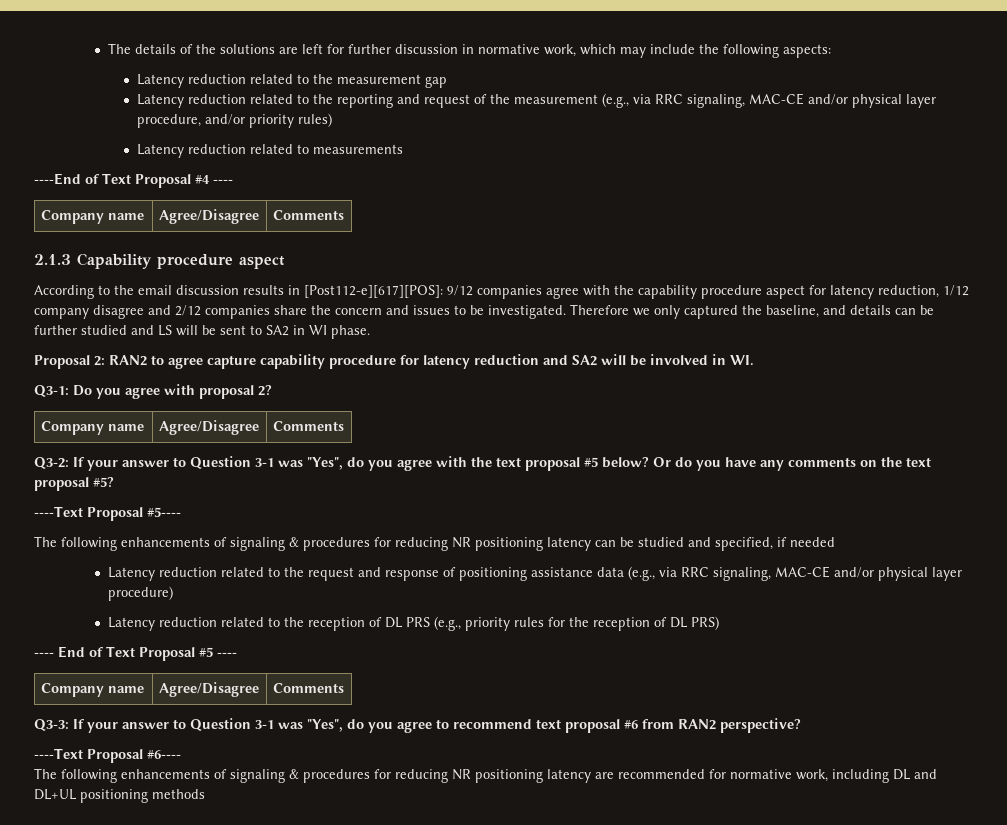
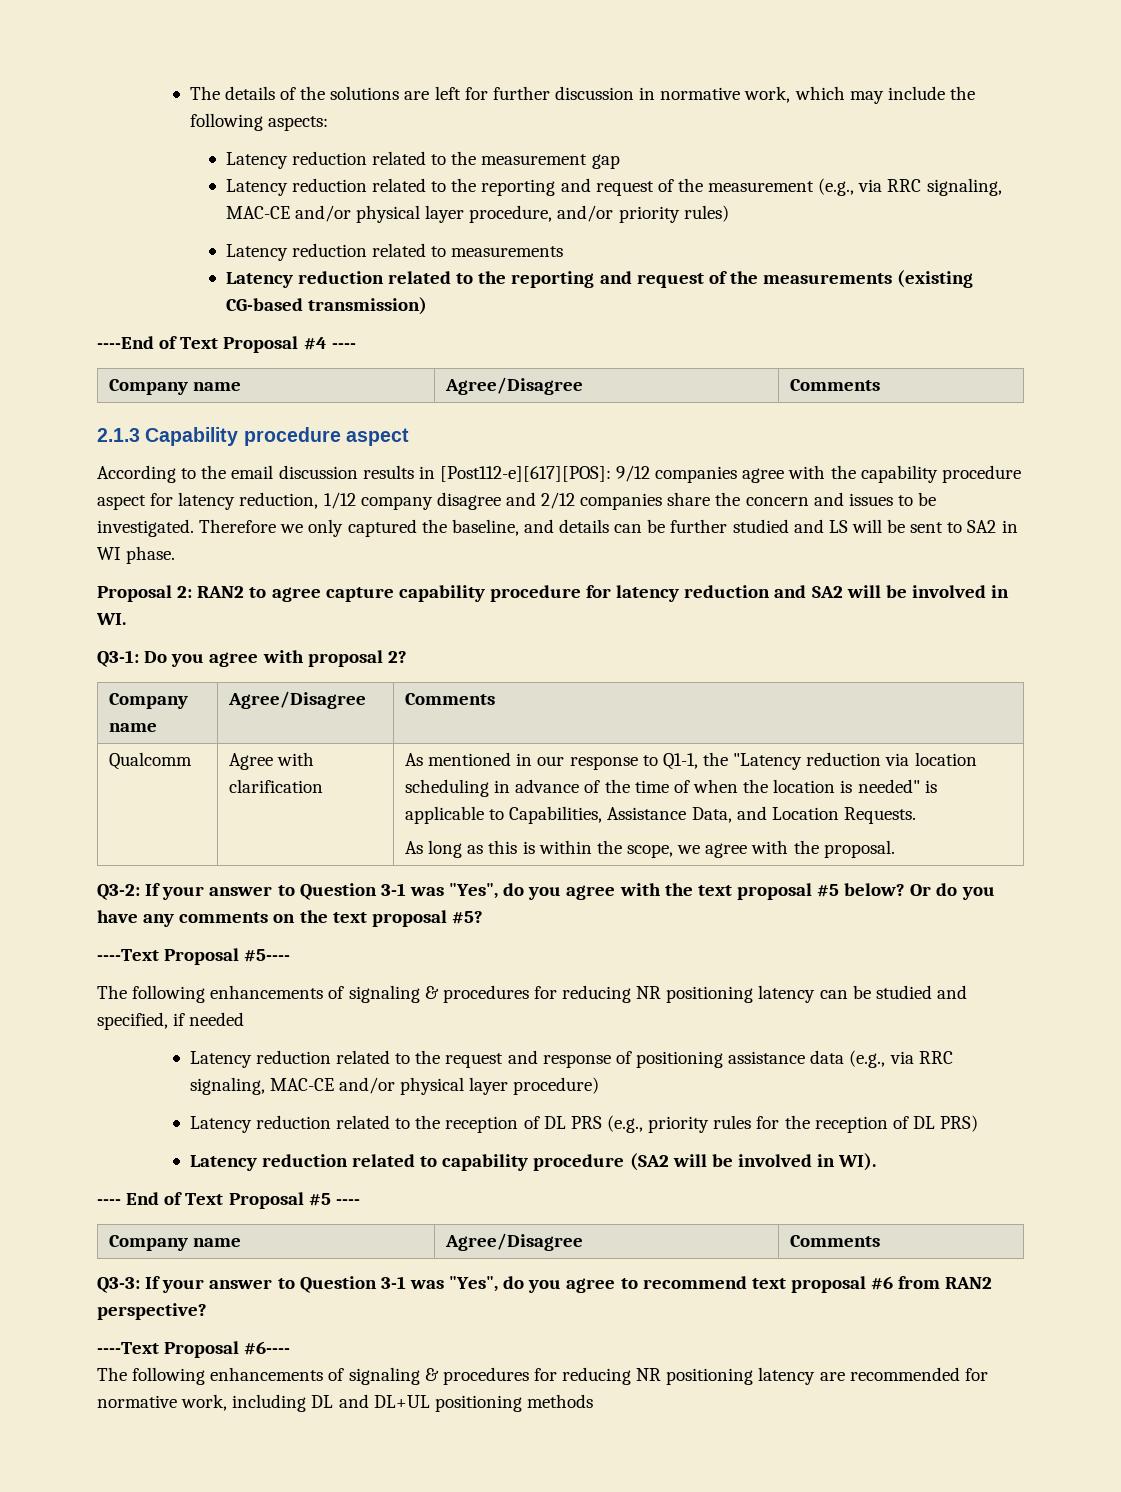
(403, 149) none -> [225,270,974,288] [225,297,427,315] // Latency reduction related to the reporting and request of the measurements (existing CG-based transmission)
(344, 426) none -> [109,752,193,770] [229,752,315,770] [229,779,324,793] [405,752,977,770] [405,779,937,797] [405,806,916,824] [405,840,895,858] // Qualcomm | Agree with clarification | As mentioned in our response to Q1-1, the "Latency reduction via location scheduling in advance of the time of when the location is needed" is applicable to Capabilities, Assistance Data, and Location Requests. // As long as this is within the scope, we agree with the proposal.
(719, 623) none -> [189,1153,877,1171] // Latency reduction related to capability procedure (SA2 will be involved in WI).

